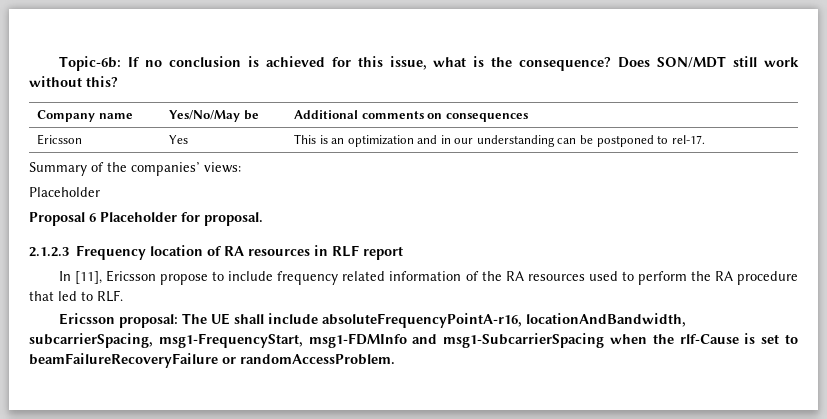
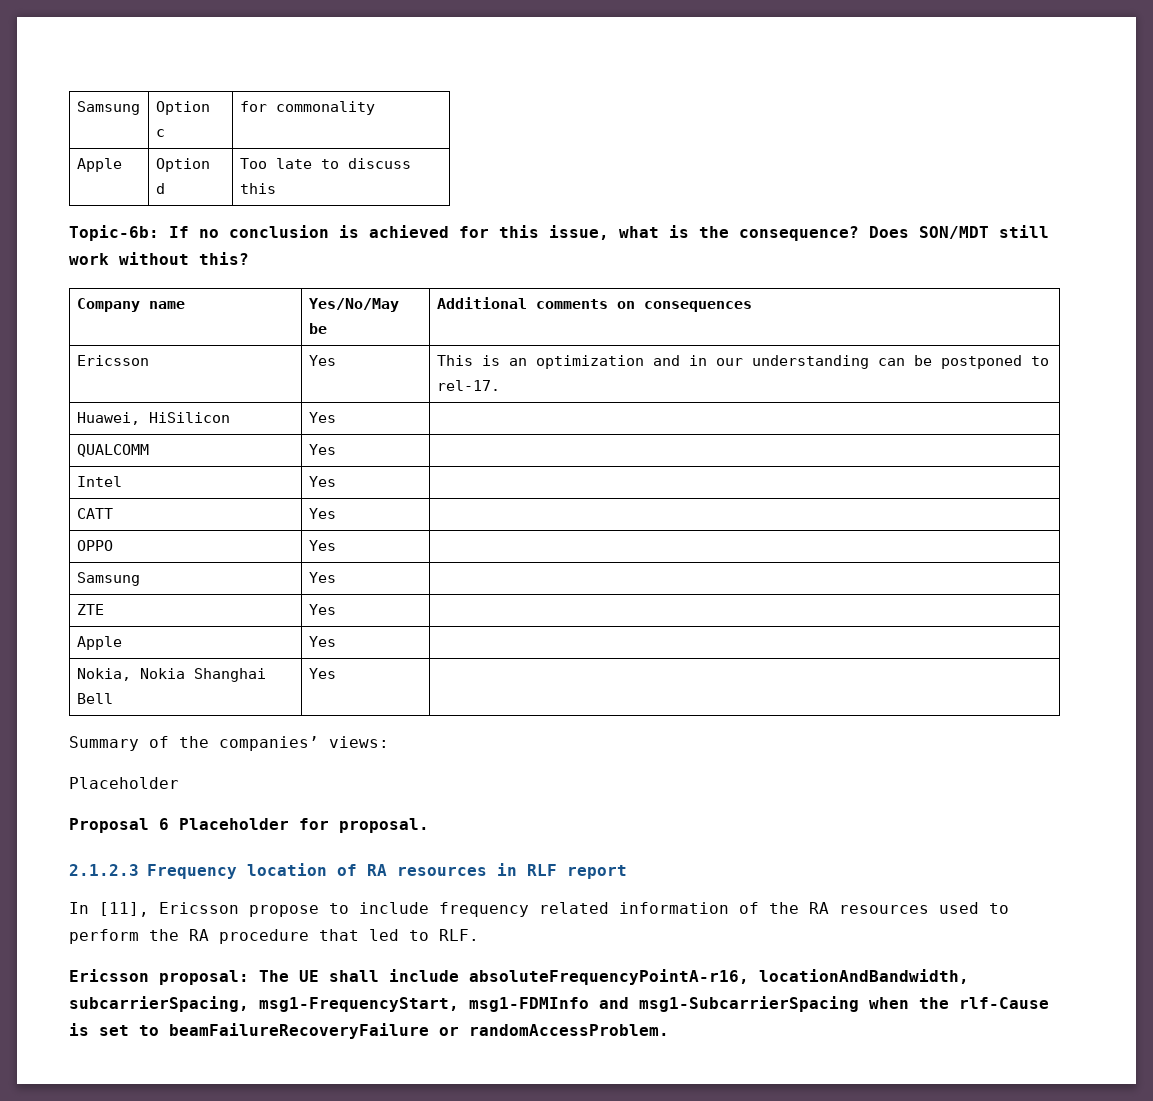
(59, 63) none -> [76,101,140,115] [155,101,210,115] [155,129,165,137] [239,101,375,115] [76,158,122,172] [155,158,210,172] [155,183,165,194] [239,158,411,169] [239,183,276,194] Samsung | Option c | for commonality // Apple | Option d | Too late to discuss this //
(705, 139) none -> [76,412,230,425] [308,412,336,423] [76,444,149,457] [308,444,336,455] [76,476,122,487] [308,476,336,487] [76,508,113,519] [308,508,336,519] [76,540,113,551] [308,540,336,551] [76,572,140,586] [308,572,336,583] [76,604,104,615] [308,604,336,615] [76,636,122,650] [308,636,336,647] [76,668,266,682] [76,693,113,704] [308,668,336,679] // Huawei, HiSilicon | Yes | // QUALCOMM | Yes | // Intel | Yes | // CATT | Yes | // OPPO | Yes | // Samsung | Yes | // ZTE | Yes | // Apple | Yes | // Nokia, Nokia Shanghai Bell | Yes |

